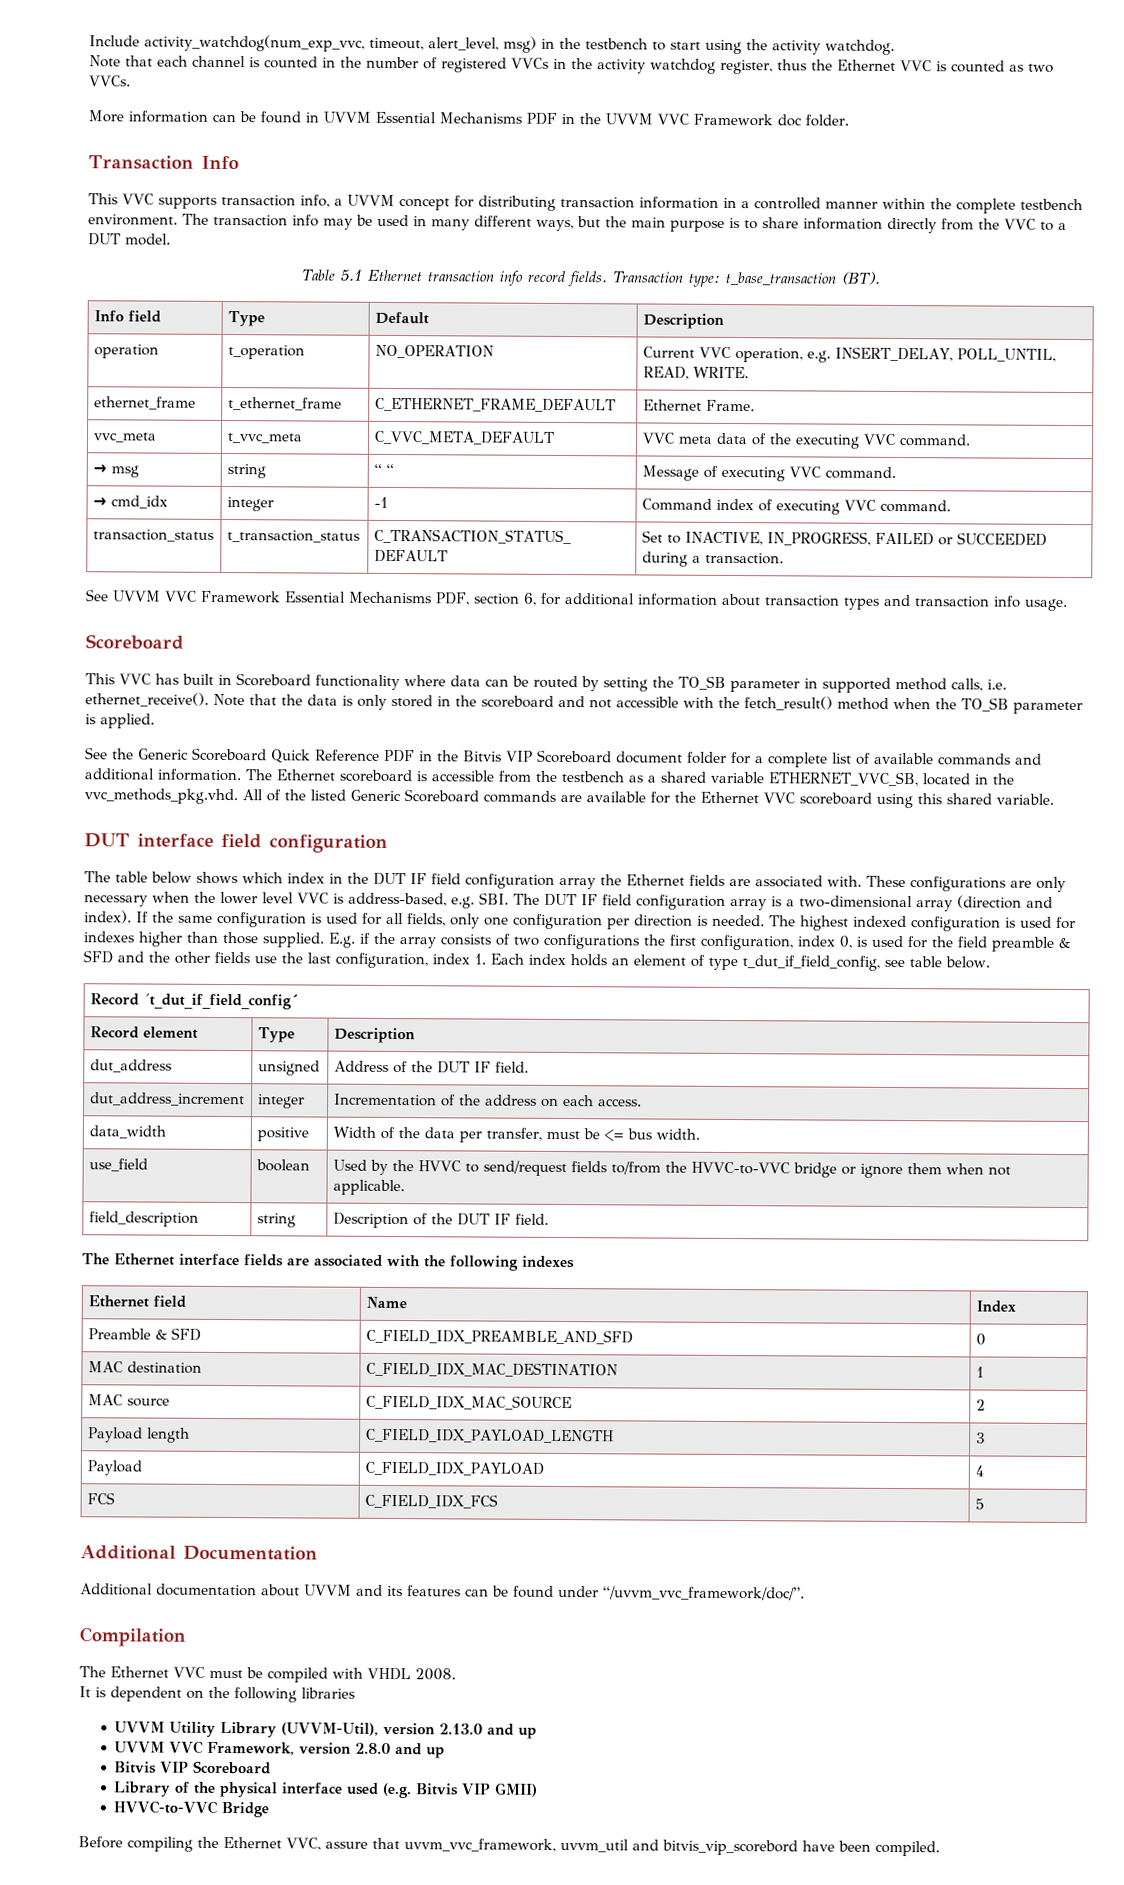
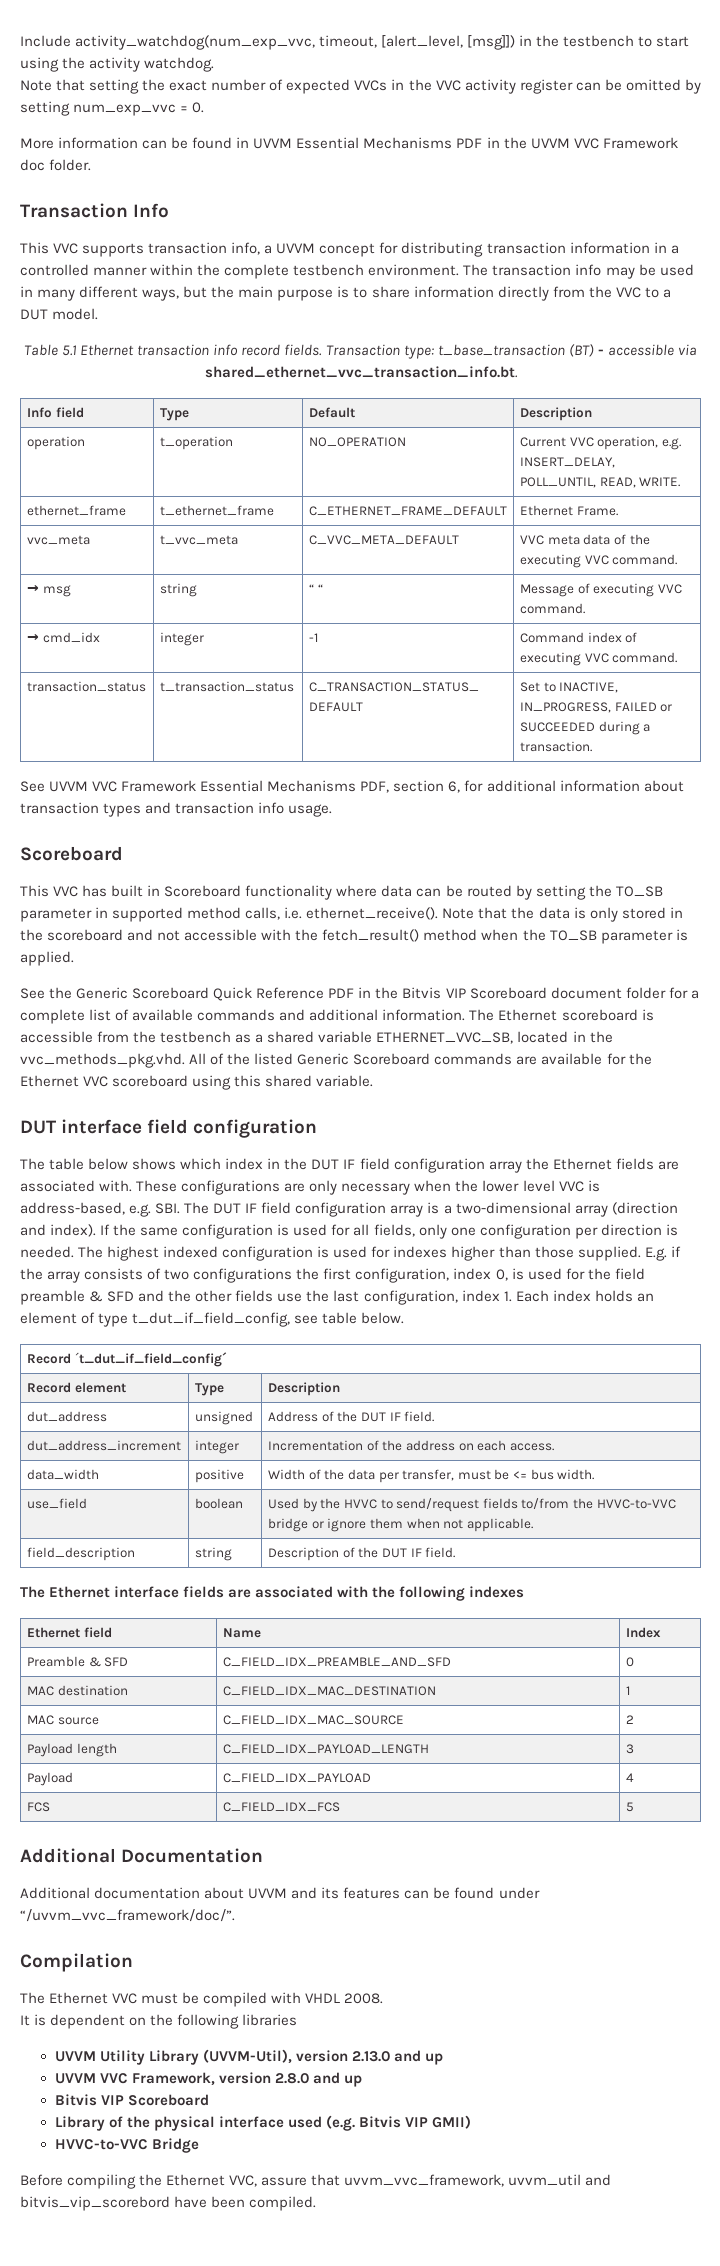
[428,36,537,53] alert_level, msg) -> [381,35,516,50] [alert_level, [msg]])
[157,55,362,69] each channel is counted in the -> [89,79,208,94] setting the exact
[441,57,507,73] registered -> [286,79,351,94] expected
[597,58,1054,75] [89,75,131,87] activity watchdog register, thus the Ethernet VVC is counted as two VVCs. -> [435,79,701,94] [20,101,205,116] VVC activity register can be omitted by setting num_exp_vvc = 0.
[841,271,881,285] (BT). -> [568,344,697,357] [204,366,518,378] (BT) - accessible via shared_ethernet_vvc_transaction_info.bt.

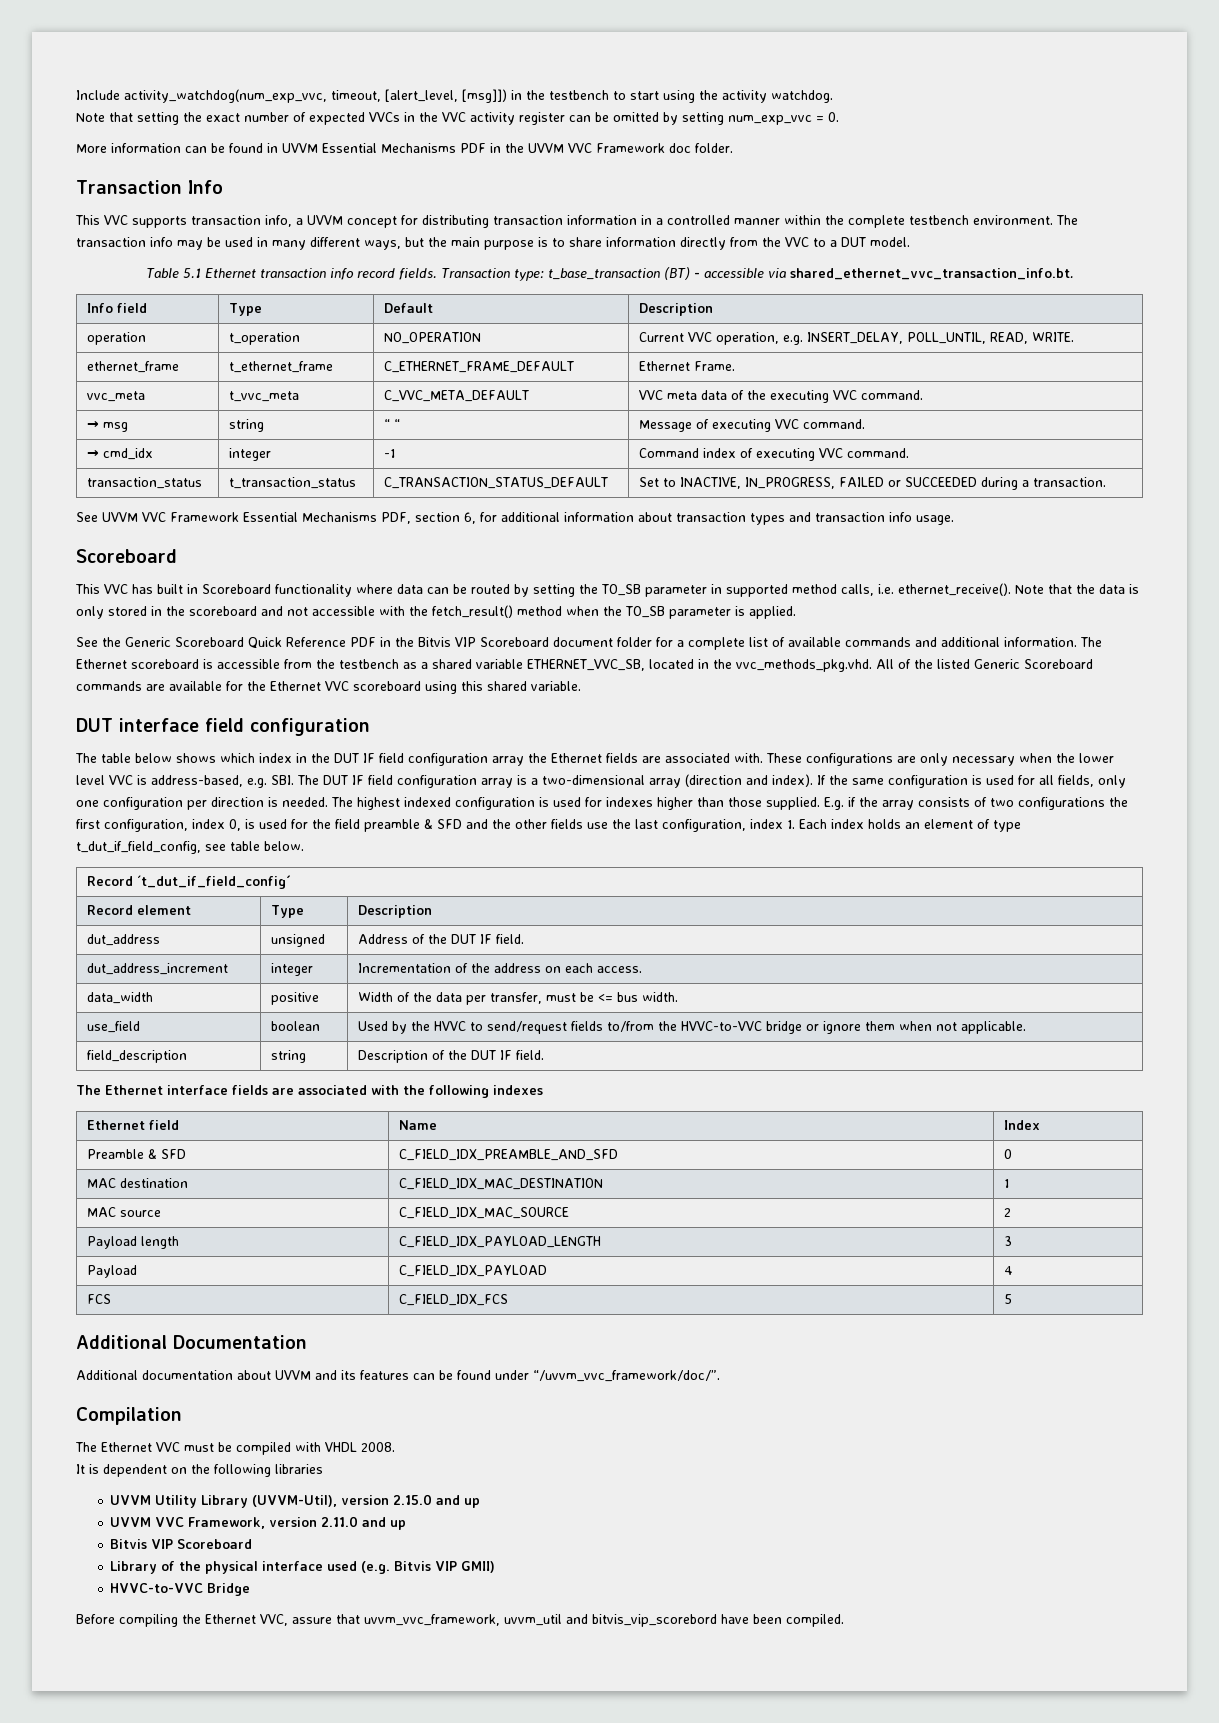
[351,2051,390,2062] 2.13.0 -> [393,1494,433,1505] 2.15.0
[274,2073,309,2084] 2.8.0 -> [321,1516,359,1527] 2.11.0

